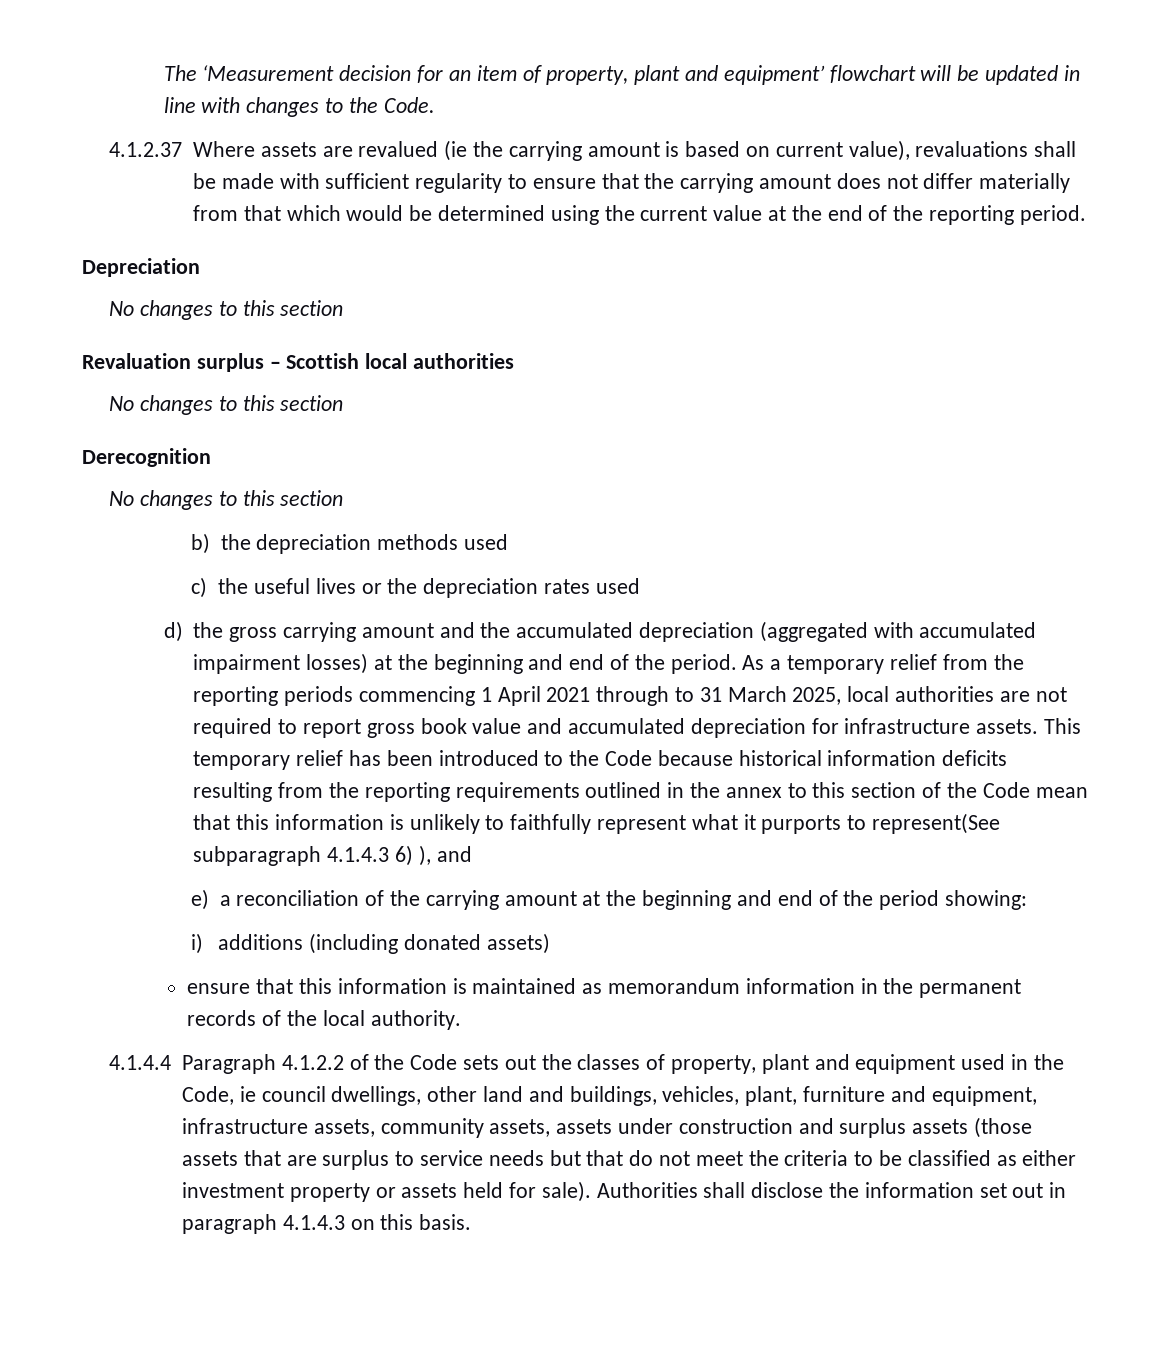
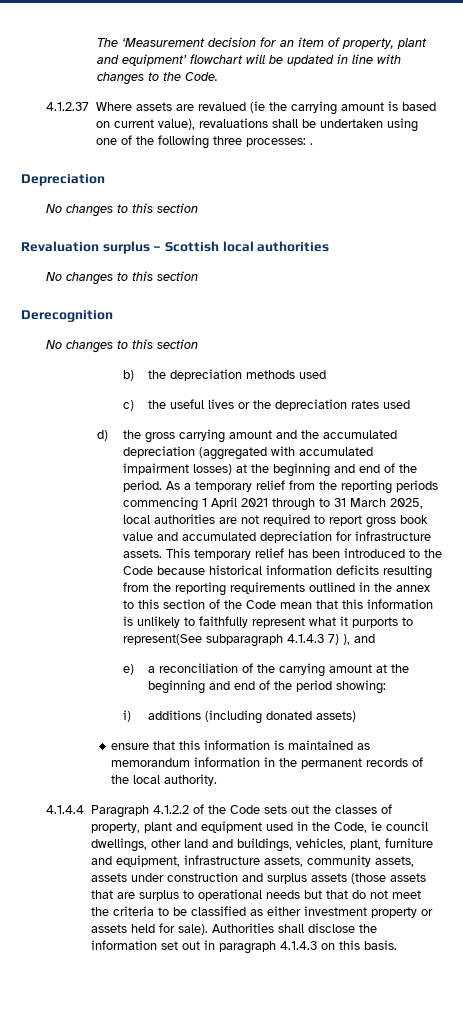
[221,173,1071,193] [192,205,1086,225] made with sufficient regularity to ensure that the carrying amount does not differ materially from that which would be determined using the current value at the end of the reporting period. -> [319,118,418,132] [95,135,313,149] undertaken using one of the following three processes: .
[395,845,414,866] 6) -> [327,634,339,645] 7)
[419,1150,483,1166] service -> [197,889,262,901] operational

